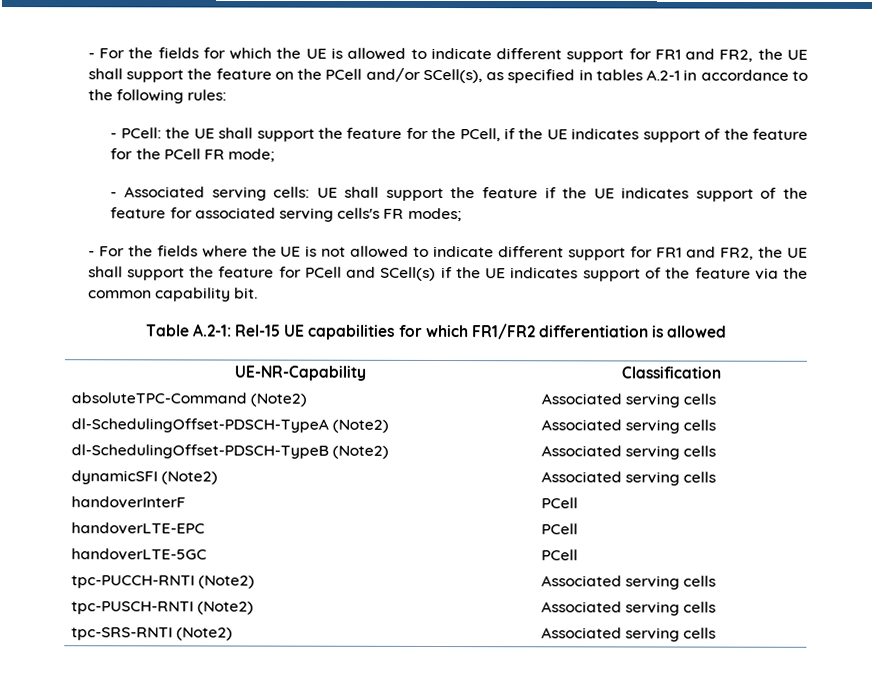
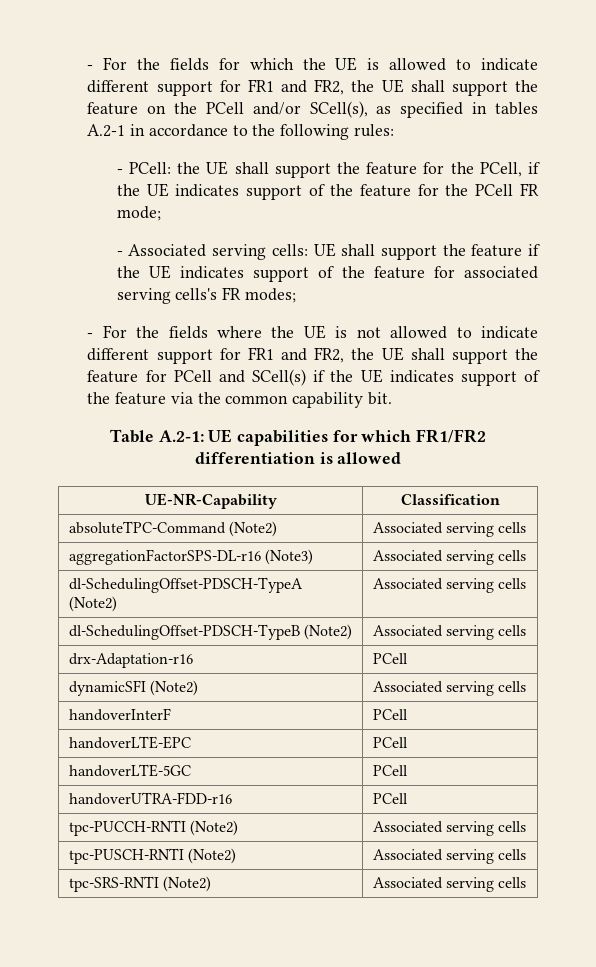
[234,324,281,337] Rel-15 -> (204, 436) none
(717, 399) none -> [68,549,313,565] [372,550,527,565] // aggregationFactorSPS-DL-r16 (Note3) | Associated serving cells
(717, 451) none -> [68,653,193,668] [372,653,408,664] // drx-Adaptation-r16 | PCell
(579, 555) none -> [68,792,232,805] [372,793,408,804] // handoverUTRA-FDD-r16 | PCell

